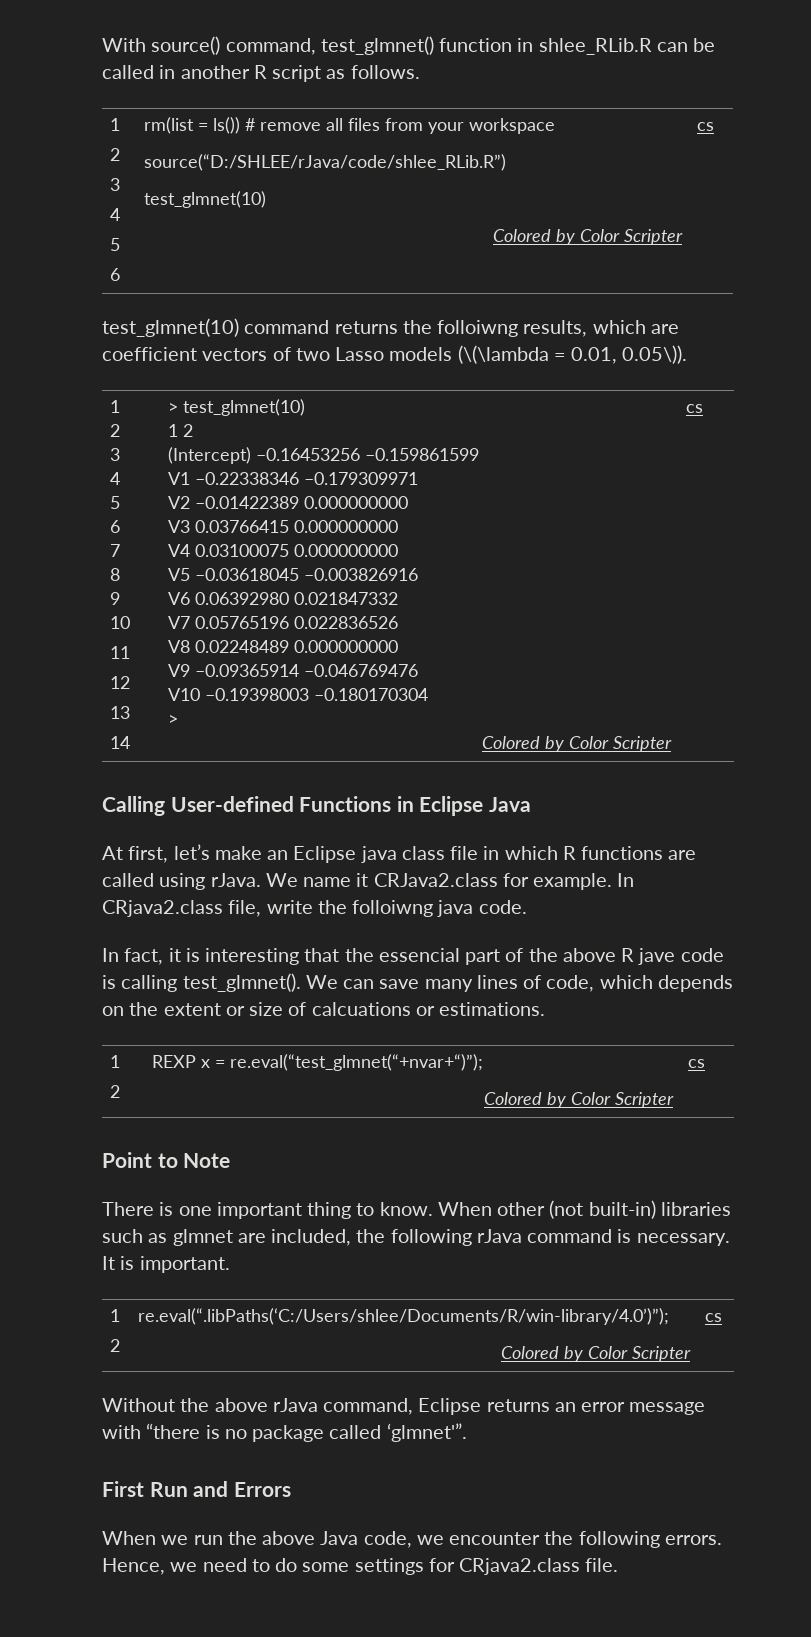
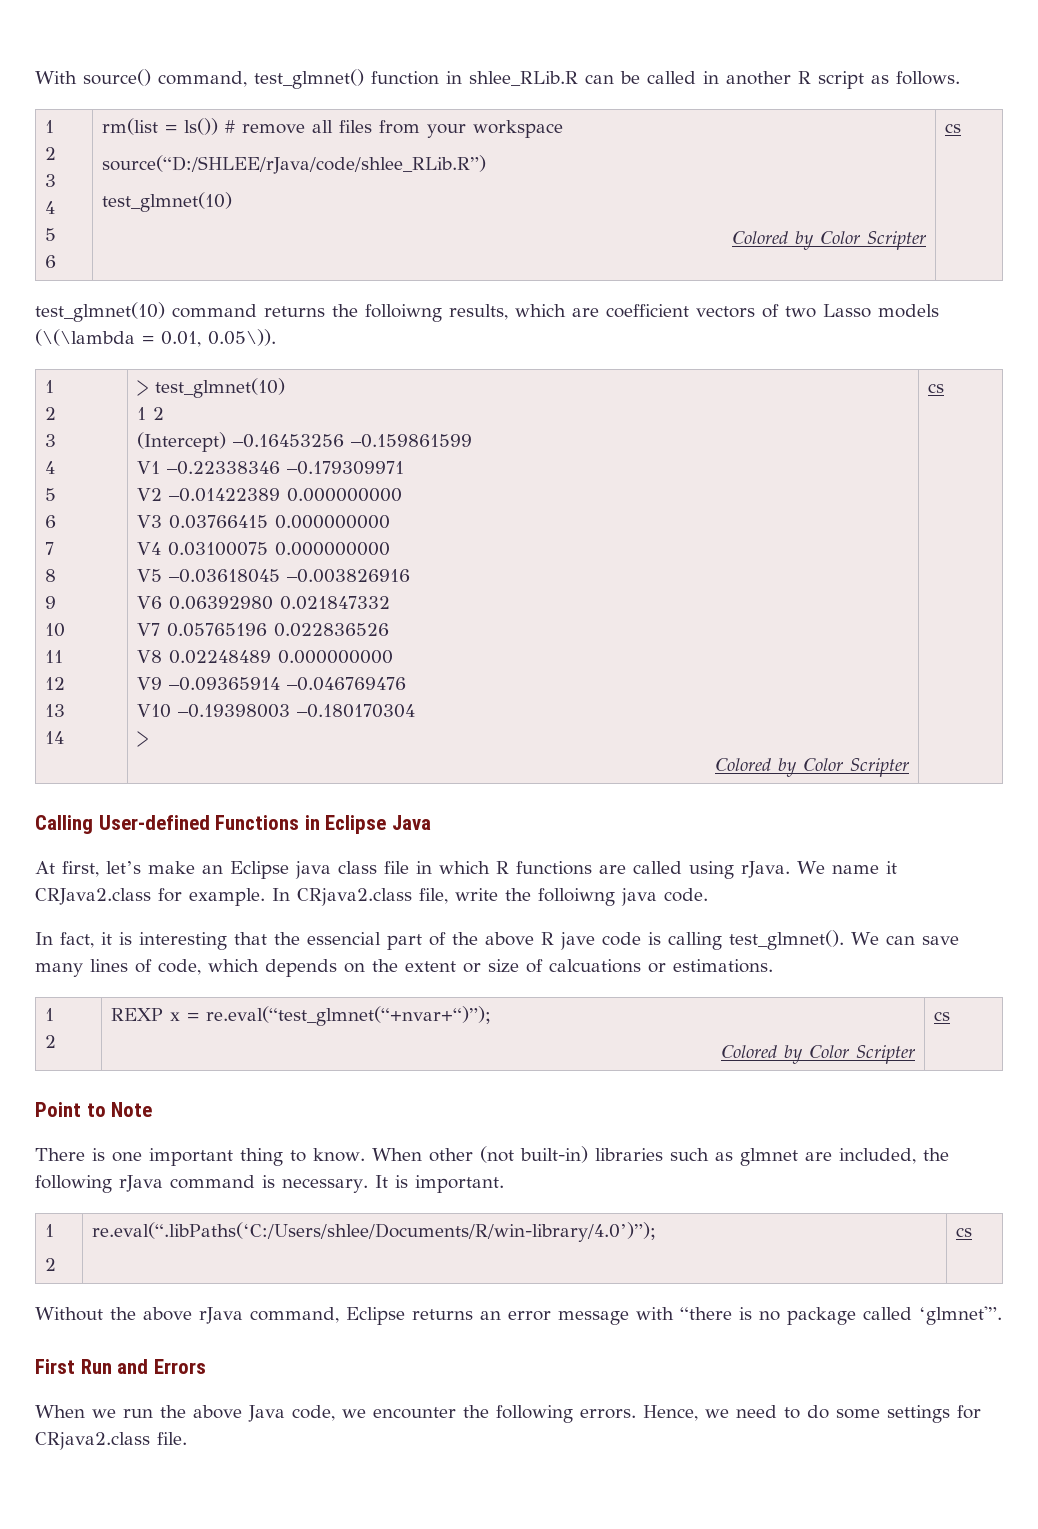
[500,1346,691,1362] // Colored by Color Scripter -> (657, 1232) none

